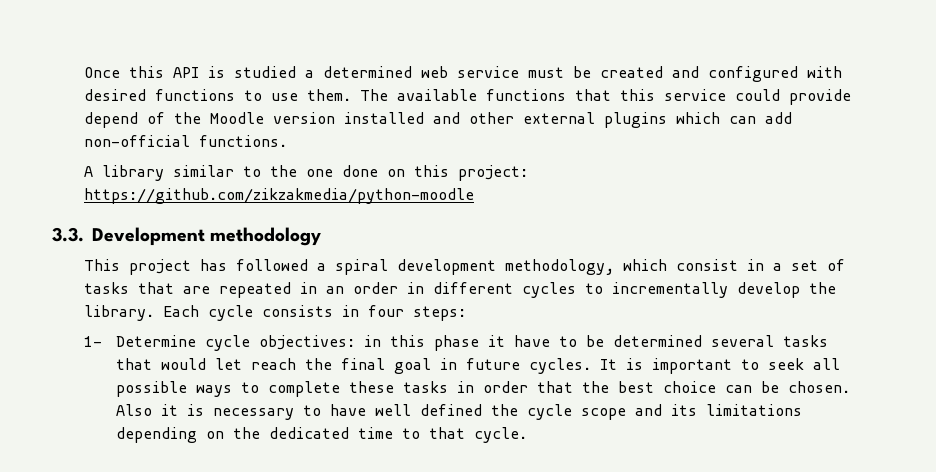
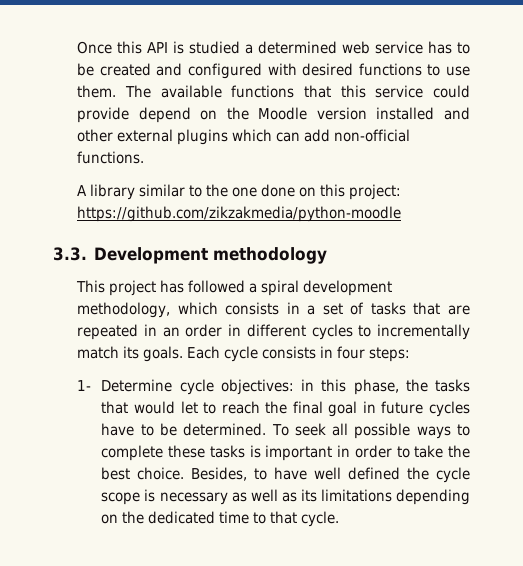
[527,67,564,78] must -> [428,41,471,54] has to
[146,112,165,124] of -> [200,110,218,120] on
[675,259,738,271] consist -> [225,302,280,315] consists
[736,282,836,298] [83,305,154,321] develop the library. -> [77,346,184,362] match its goals.
[433,335,774,351] phase it have to be determined several -> [353,379,428,395] phase, the
(242, 364) none -> [203,402,217,414] to
[528,358,759,374] cycles. It is important to -> [429,401,470,417] [101,423,289,436] cycles have to be determined. To
[456,381,850,393] [115,404,294,420] in order that the best choice can be chosen. Also it is necessary -> [249,445,470,461] [101,467,248,481] is important in order to take the best choice. Besides,
[634,404,662,416] and -> [144,489,297,505] is necessary as well as

